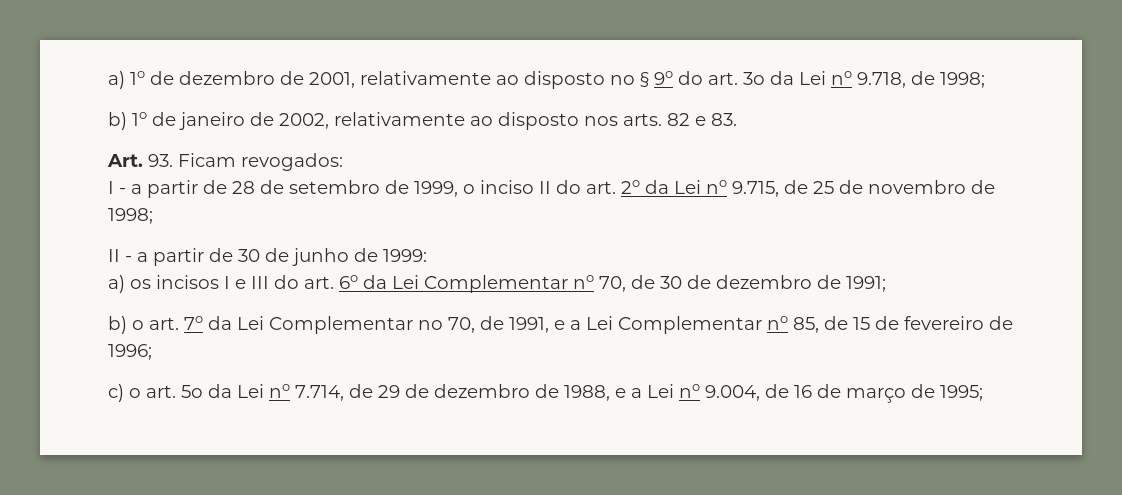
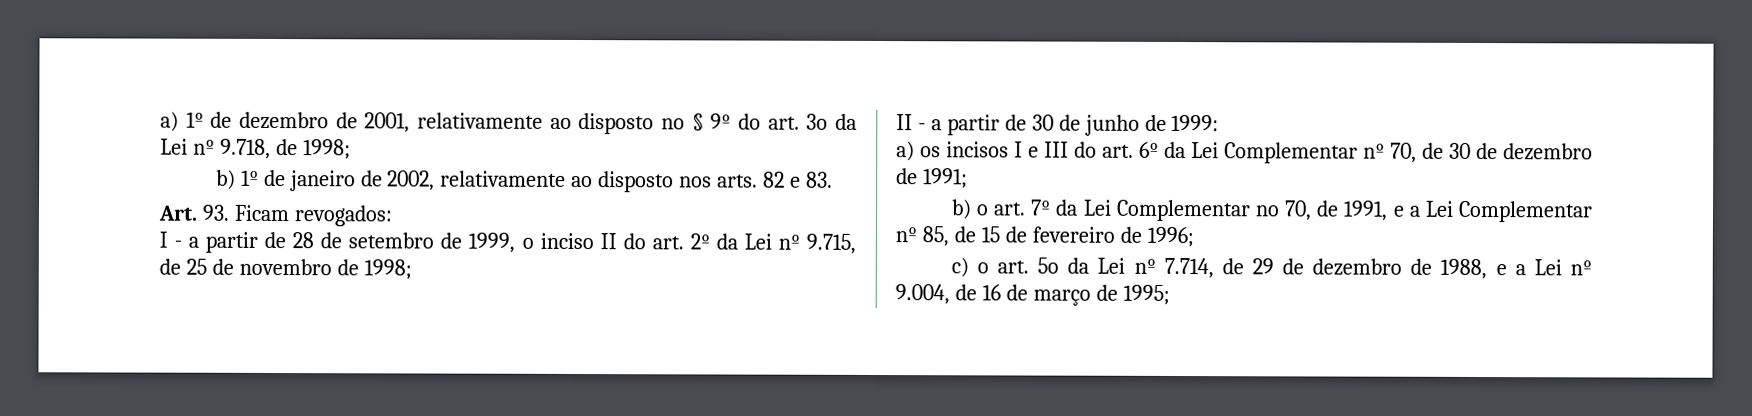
[108,71,145,89] a) 1o -> [160,111,204,132] a) 1º
[654,71,673,85] 9o -> [710,113,732,130] 9º
[831,71,852,85] no -> [192,139,215,155] nº
[132,112,147,126] 1o -> [240,169,259,186] 1º
[621,180,727,194] 2o da Lei no -> [689,233,800,250] 2º da Lei nº
[339,275,594,293] 6o da Lei Complementar no -> [1139,141,1385,164] 6º da Lei Complementar nº
[184,316,203,330] 7o -> [1030,199,1052,216] 7º
[767,316,788,330] no -> [895,227,917,243] nº
[269,384,290,398] no -> [1133,258,1156,274] nº
[679,384,700,398] no -> [1570,260,1592,276] nº

